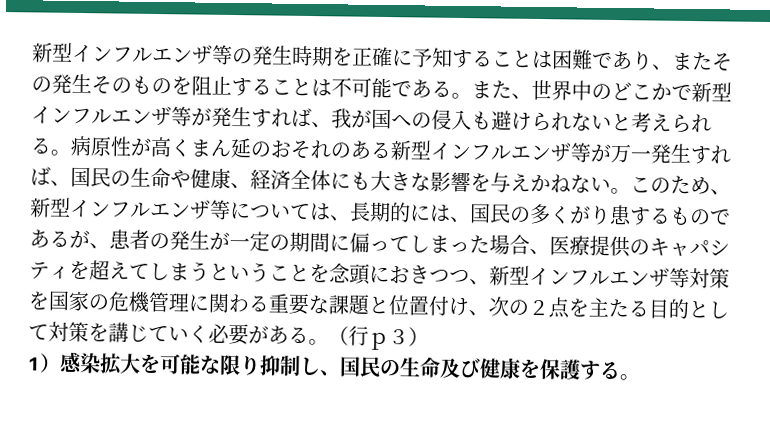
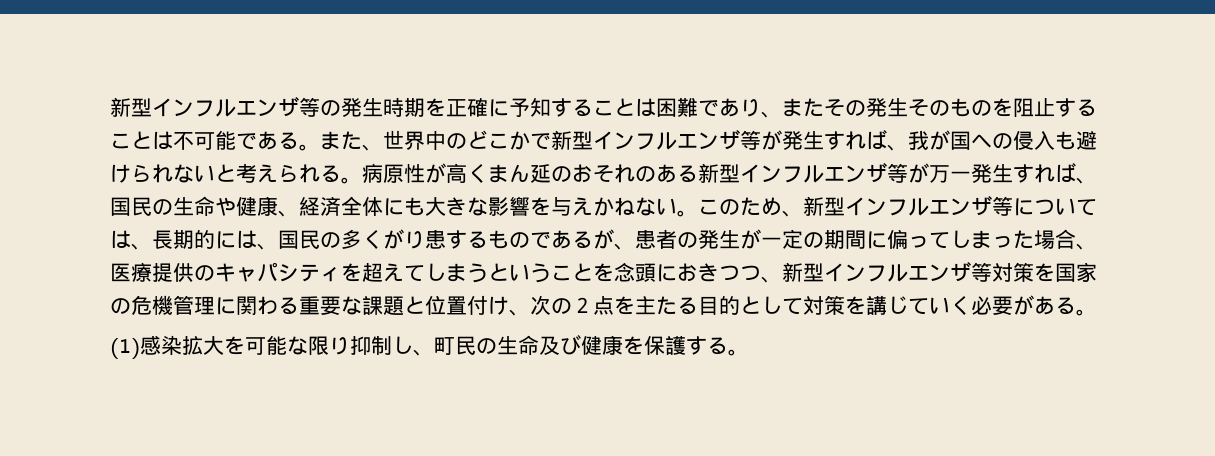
[328,325,429,351] [27,353,61,373] （行ｐ３） // 1） -> [110,338,140,360] // (1)
[339,356,361,377] 国 -> [434,337,455,355] 町

